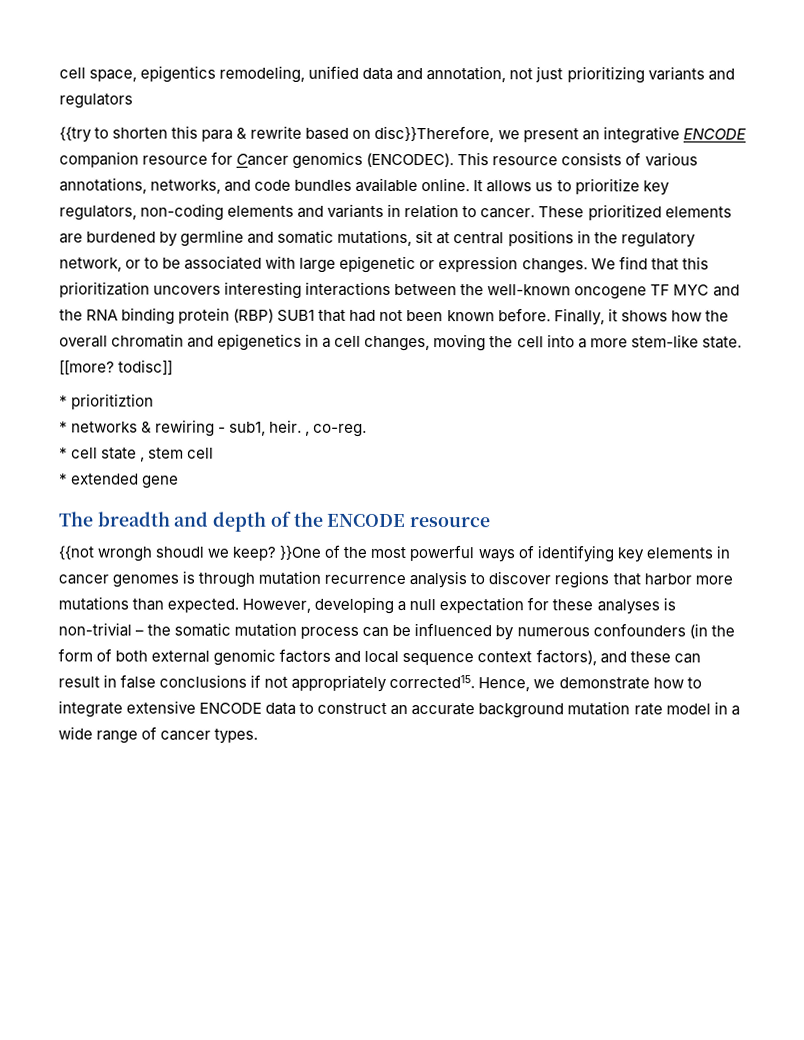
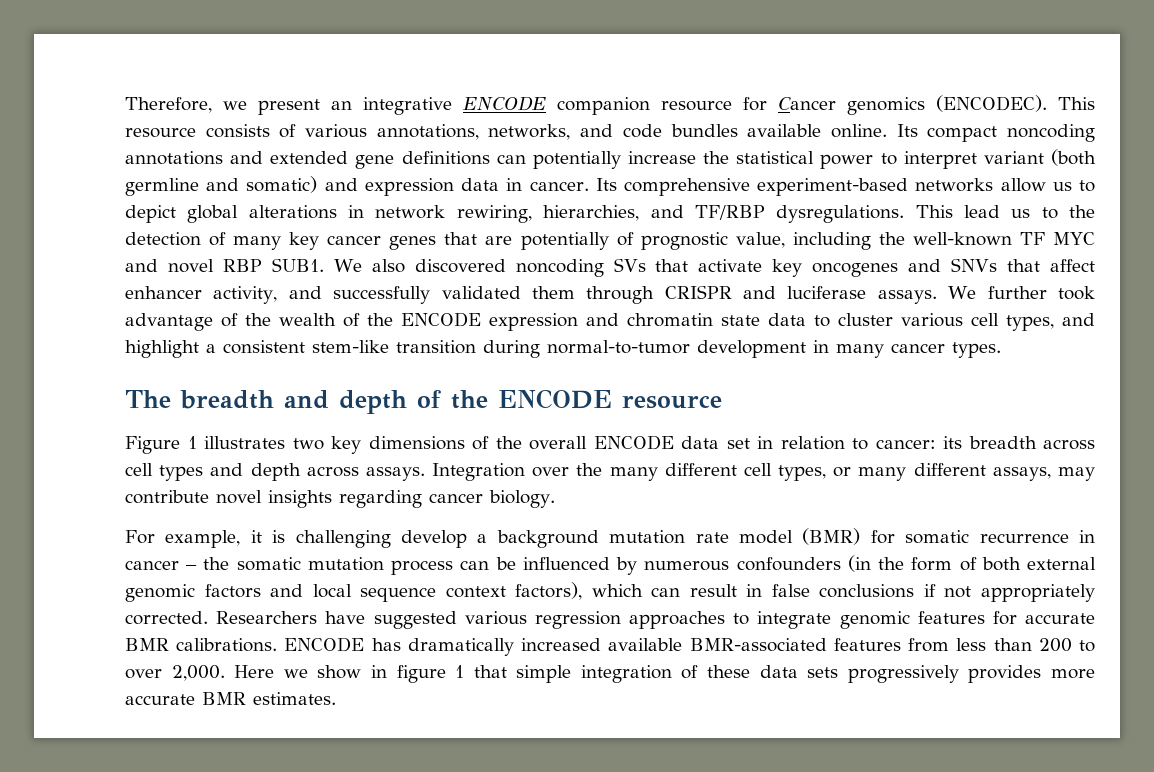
[59,65,735,84] [59,93,133,109] [59,125,495,143] cell space, epigentics remodeling, unified data and annotation, not just prioritizing variants and regulators // {{try to shorten this para & rewrite based on disc}}Therefore, -> [125,97,212,113] Therefore,
[473,178,670,196] [59,203,732,221] [59,229,696,248] [59,255,709,274] [59,281,458,299] It allows us to prioritize key regulators, non-coding elements and variants in relation to cancer. These prioritized elements are burdened by germline and somatic mutations, sit at central positions in the regulatory network, or to be associated with large epigenetic or expression changes. We find that this prioritization uncovers interesting interactions between -> [896,124,1096,142] [125,149,1096,169] [125,176,1095,196] [125,205,1096,223] [125,232,871,250] Its compact noncoding annotations and extended gene definitions can potentially increase the statistical power to interpret variant (both germline and somatic) and expression data in cancer. Its comprehensive experiment-based networks allow us to depict global alterations in network rewiring, hierarchies, and TF/RBP dysregulations. This lead us to the detection of many key cancer genes that are potentially of prognostic value, including
[574,286,648,300] oncogene -> (1012, 239) none
[59,307,729,326] [59,333,742,352] [59,359,174,375] [59,393,155,410] [59,419,368,437] [59,447,215,462] [59,473,180,489] the RNA binding protein (RBP) SUB1 that had not been known before. Finally, it shows how the overall chromatin and epigenetics in a cell changes, moving the cell into a more stem-like state. [[more? todisc]] // * prioritiztion // * networks & rewiring - sub1, heir. , co-reg. // * cell state , stem cell // * extended gene -> [167,258,1095,277] [125,285,1096,304] [125,312,1095,331] [125,340,1001,358] novel RBP SUB1. We also discovered noncoding SVs that activate key oncogenes and SNVs that affect enhancer activity, and successfully validated them through CRISPR and luciferase assays. We further took advantage of the wealth of the ENCODE expression and chromatin state data to cluster various cell types, and highlight a consistent stem-like transition during normal-to-tumor development in many cancer types.
[58,544,730,563] [58,570,733,589] [58,596,676,615] [58,622,132,637] {{not wrongh shoudl we keep? }}One of the most powerful ways of identifying key elements in cancer genomes is through mutation recurrence analysis to discover regions that harbor more mutations than expected. However, developing a null expectation for these analyses is non-trivial -> [125,435,1095,454] [125,463,1095,481] [125,490,555,508] [125,528,1095,548] [125,560,179,570] Figure 1 illustrates two key dimensions of the overall ENCODE data set in relation to cancer: its breadth across cell types and depth across assays. Integration over the many different cell types, or many different assays, may contribute novel insights regarding cancer biology. // For example, it is challenging develop a background mutation rate model (BMR) for somatic recurrence in cancer
[599,651,671,664] and these -> [591,584,643,597] which
[389,674,702,692] [58,700,740,719] [58,726,259,744] corrected15. Hence, we demonstrate how to integrate extensive ENCODE data to construct an accurate background mutation rate model in a wide range of cancer types. -> [125,611,1095,629] [125,637,1096,656] [125,665,1095,683] [125,692,336,705] corrected. Researchers have suggested various regression approaches to integrate genomic features for accurate BMR calibrations. ENCODE has dramatically increased available BMR-associated features from less than 200 to over 2,000. Here we show in figure 1 that simple integration of these data sets progressively provides more accurate BMR estimates.

